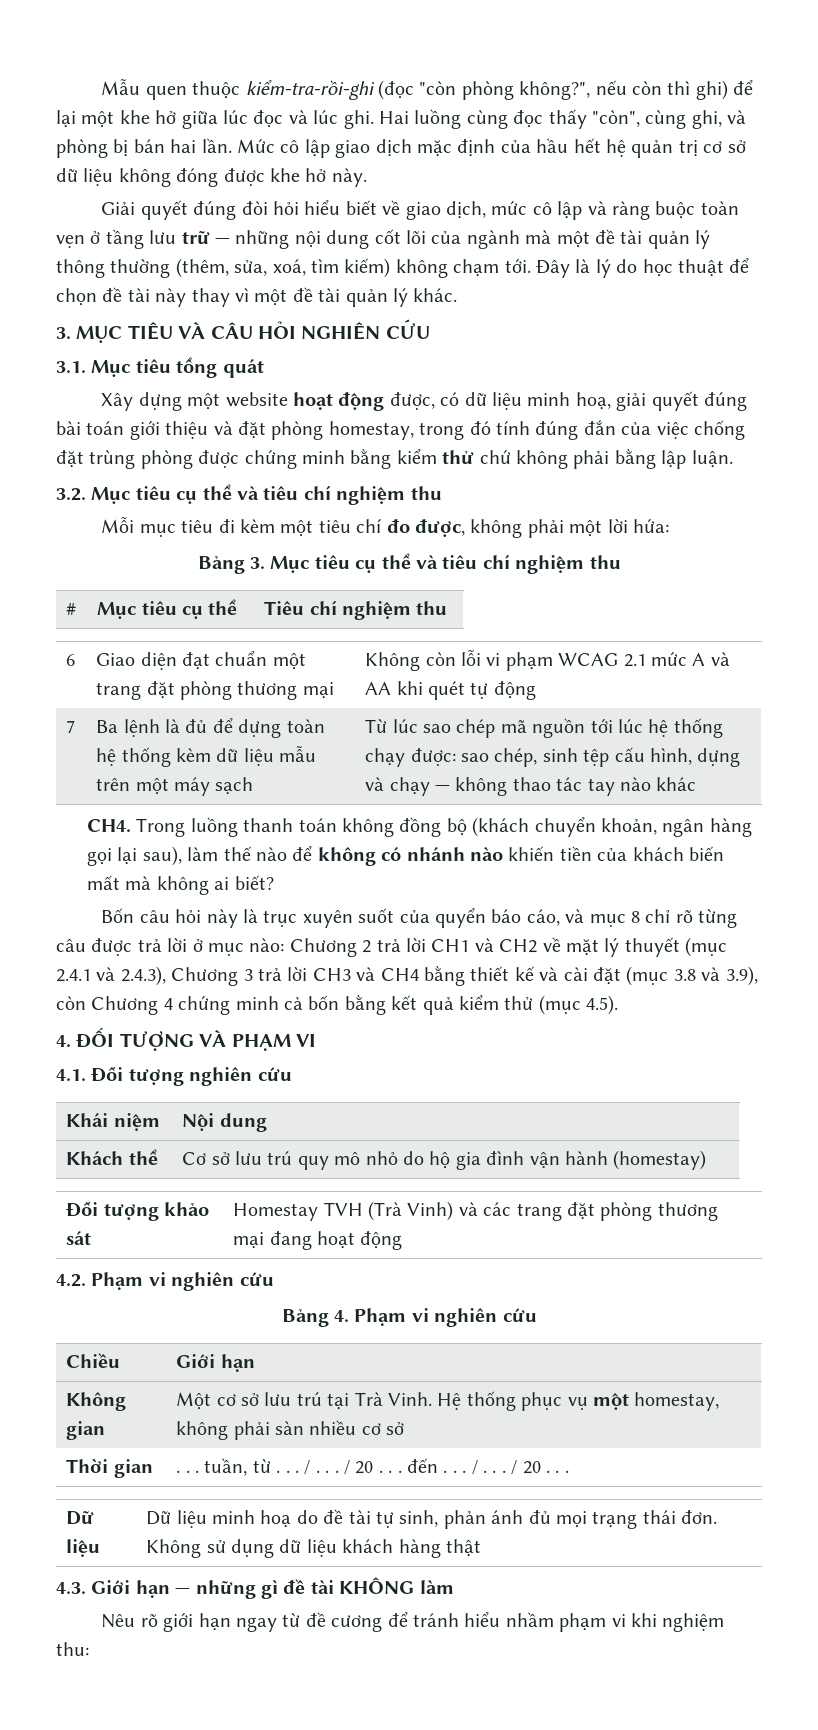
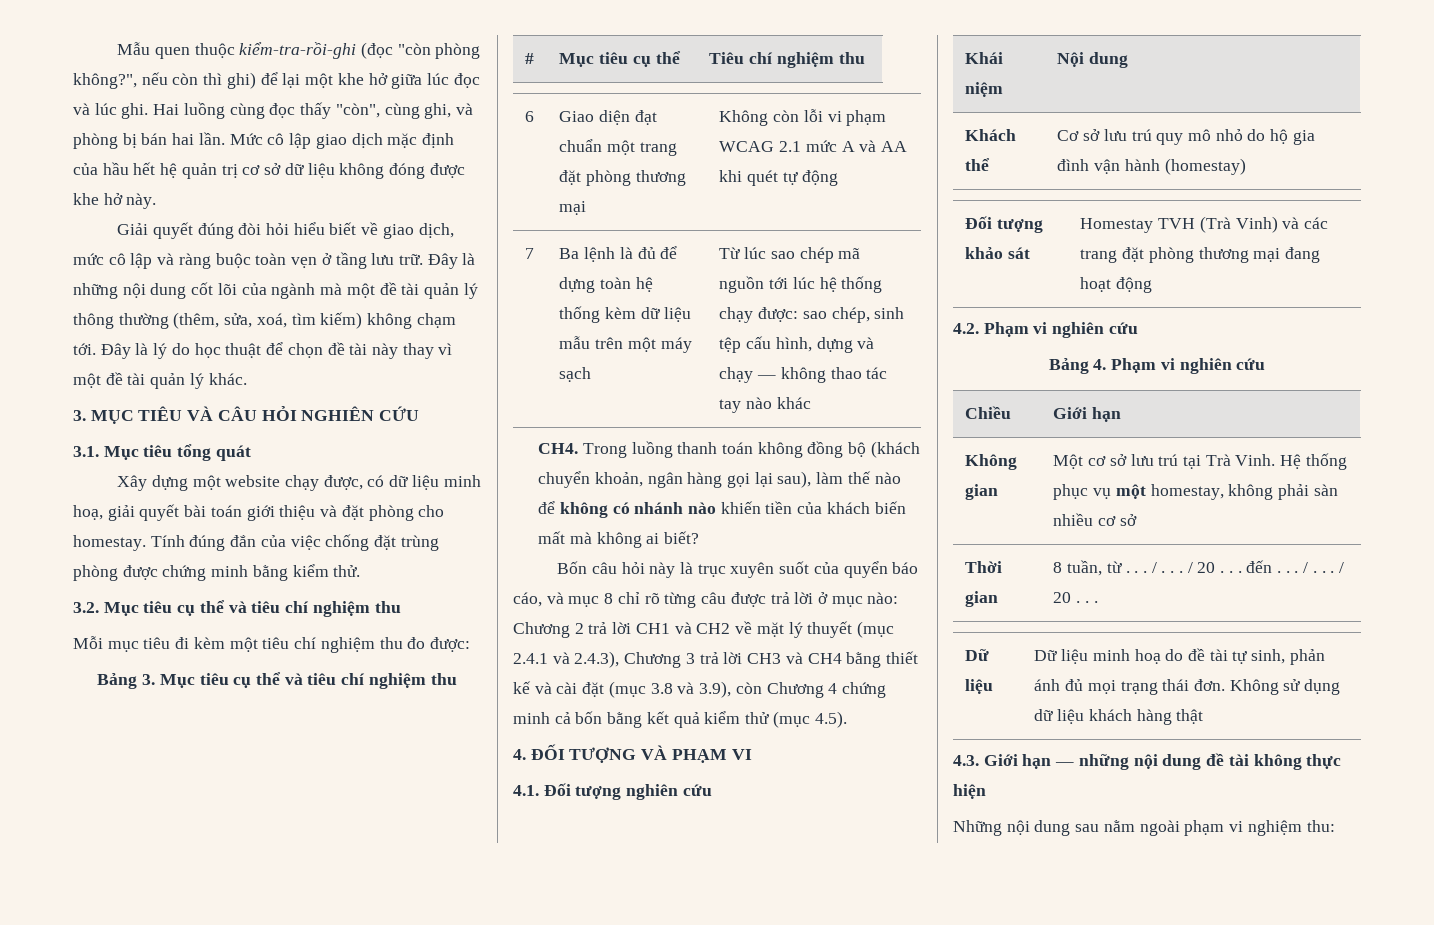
[181,231,231,244] trữ — -> [398,253,476,269] trữ. Đây là
[292,392,385,411] hoạt động -> [284,475,319,491] chạy
[703,392,747,411] đúng -> (180, 512) none
[328,421,530,440] homestay, trong đó tính -> [418,505,445,517] [73,535,185,551] cho homestay. Tính
[442,448,733,469] thử chứ không phải bằng lập luận. -> [333,565,361,577] thử.
[386,519,669,538] đo được, không phải một lời hứa: -> [320,637,470,653] nghiệm thu đo được:
[176,1470,200,1473] . . . -> [1053,562,1063,573] 8
[261,1577,454,1599] [101,1612,554,1632] gì đề tài KHÔNG làm // Nêu rõ giới hạn ngay từ đề cương để tránh hiểu nhầm -> [1133,753,1342,770] [953,784,986,799] [953,820,1180,836] nội dung đề tài không thực hiện // Những nội dung sau nằm ngoài
[630,1613,657,1627] khi -> (1244, 826) none

